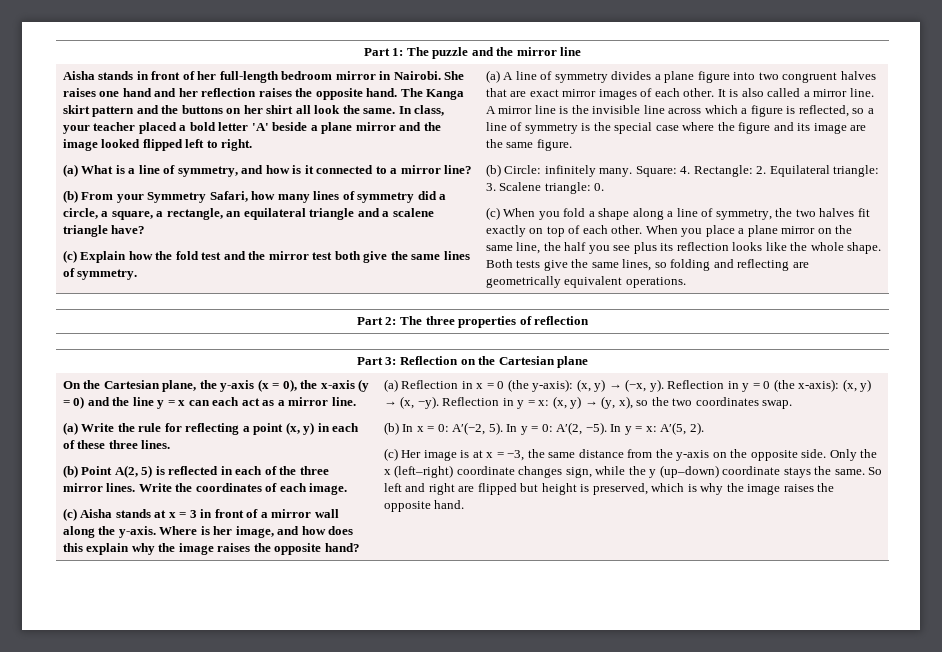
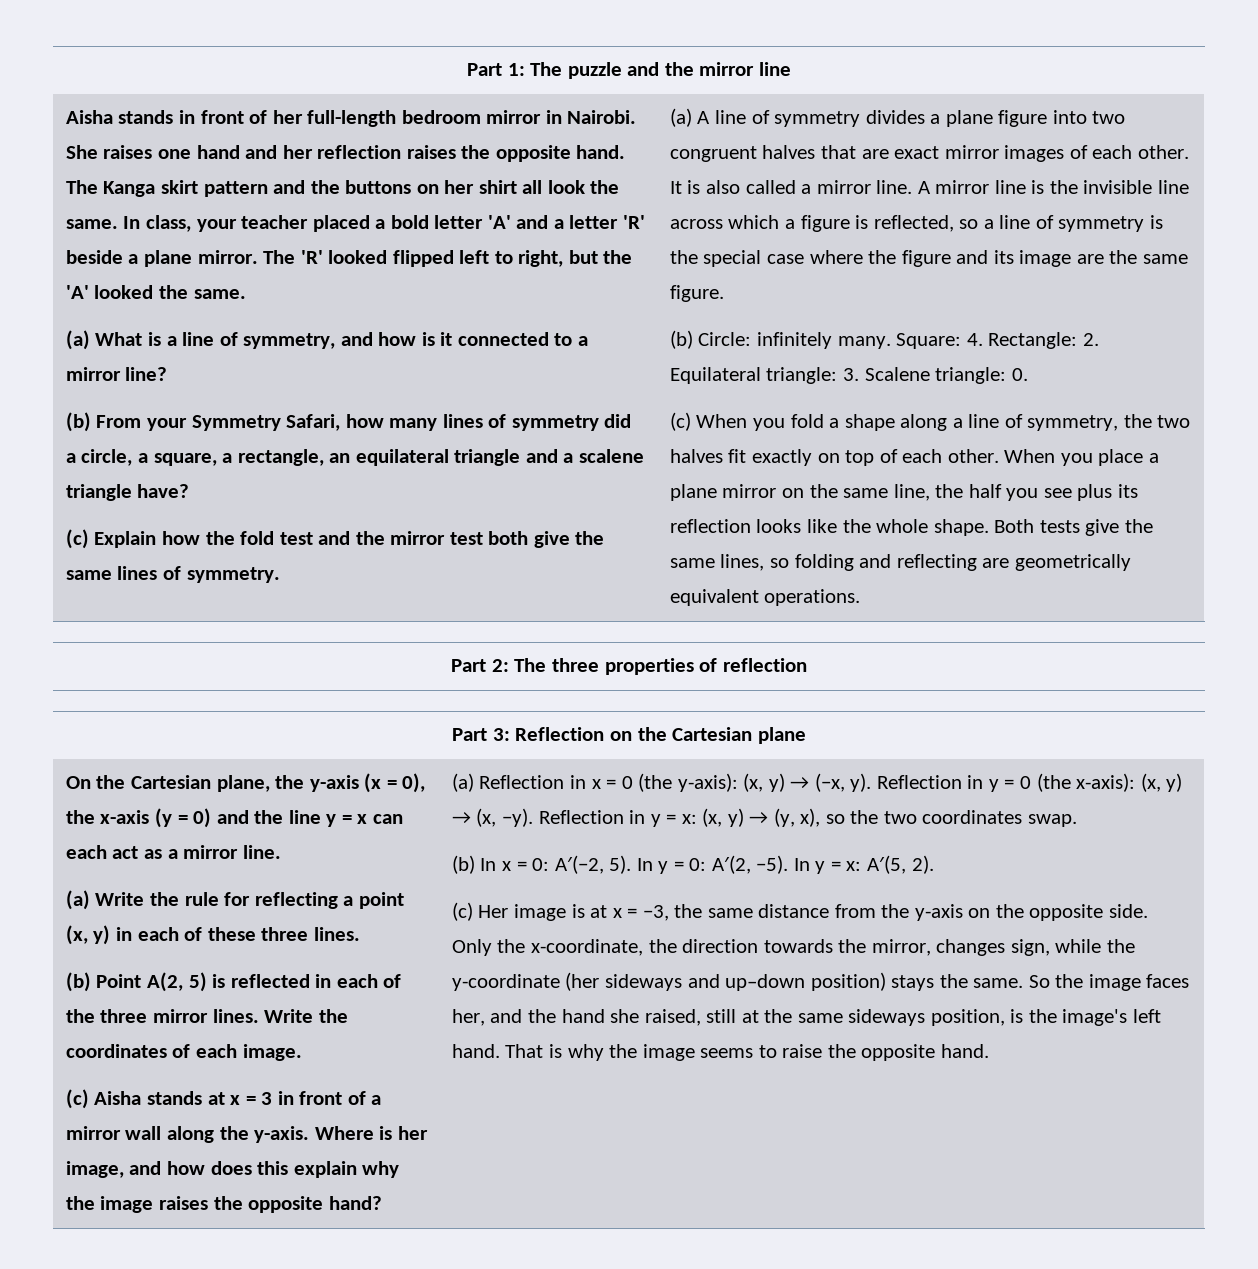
[272,122,441,134] [62,139,253,151] beside a plane mirror and the image looked flipped left to right. -> [516,215,645,229] [65,250,633,267] [65,285,246,299] and a letter 'R' beside a plane mirror. The 'R' looked flipped left to right, but the 'A' looked the same.
[383,465,883,478] [383,483,685,495] x (left–right) coordinate changes sign, while the y (up–down) coordinate stays the same. So left and right are flipped but height is preserved, which -> [530,939,1135,956] [451,972,1190,991] [451,1009,1161,1026] [451,1044,544,1058] x-coordinate, the direction towards the mirror, changes sign, while the y-coordinate (her sideways and up–down position) stays the same. So the image faces her, and the hand she raised, still at the same sideways position, is the image's left hand. That
[783,484,814,492] raises -> [700,1044,823,1058] seems to raise

